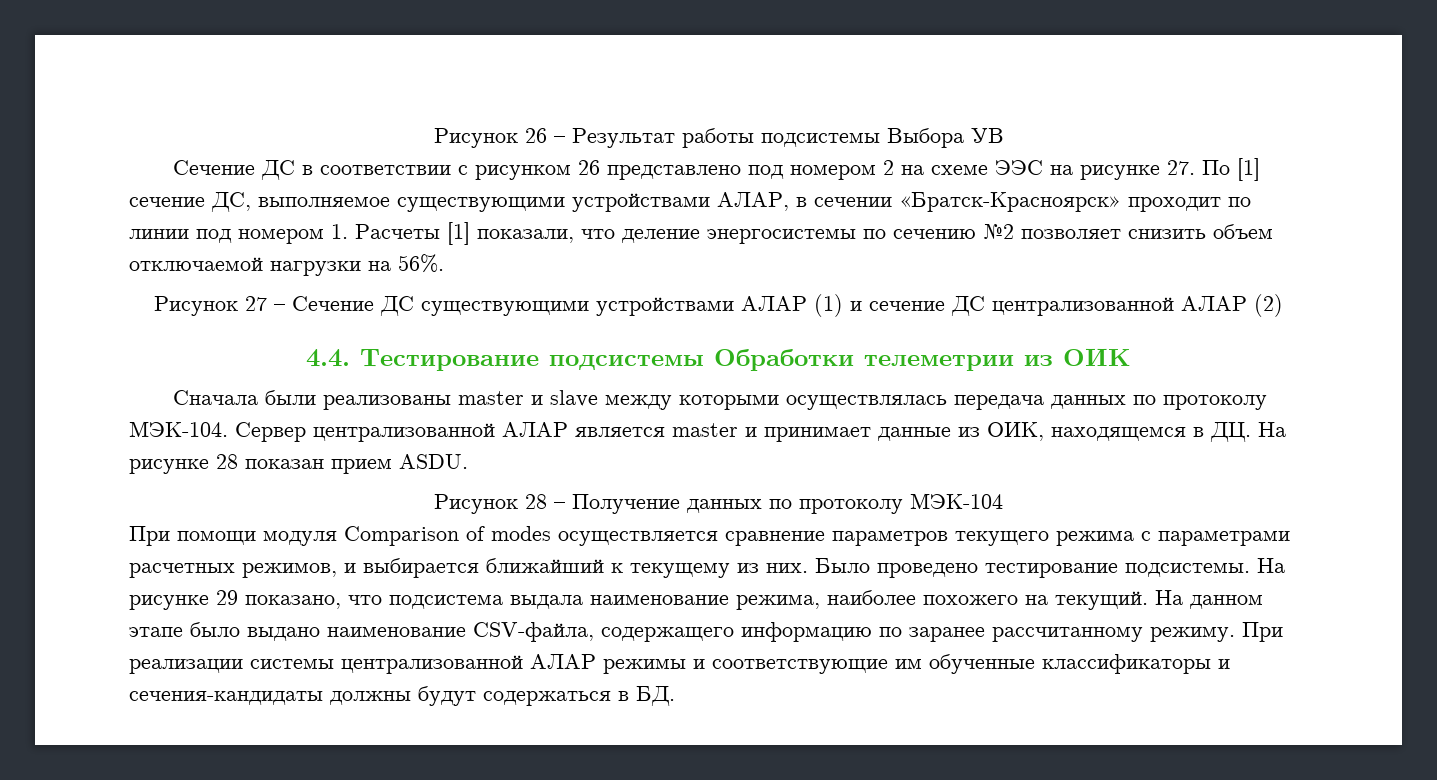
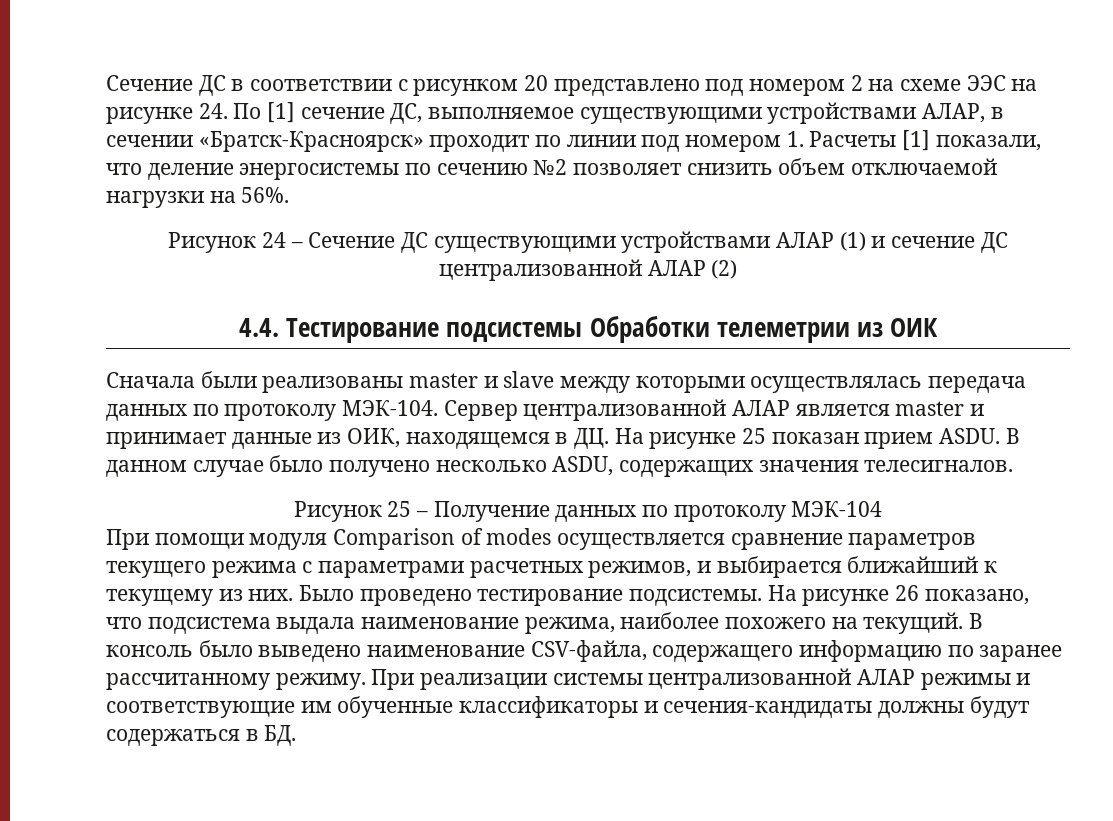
[433,128,1004,148] Рисунок 26 – Результат работы подсистемы Выбора УВ // -> (106, 83) none
[578,160,601,175] 26 -> [524,75,549,91] 20
[1167,160,1196,175] 27. -> [198,103,228,119] 24.
[245,296,267,311] 27 -> [261,232,286,248] 24
[216,454,238,469] 28 -> [742,428,767,444] 25
[434,494,547,514] // Рисунок 28 -> [1005,428,1020,444] [106,455,1014,477] [293,501,412,522] В данном случае было получено несколько ASDU, содержащих значения телесигналов. // Рисунок 25
[216,590,238,605] 29 -> [895,585,920,601] 26
[1155,590,1263,609] [129,622,320,641] На данном этапе было выдано -> [969,613,984,629] [106,640,362,662] В консоль было выведено

